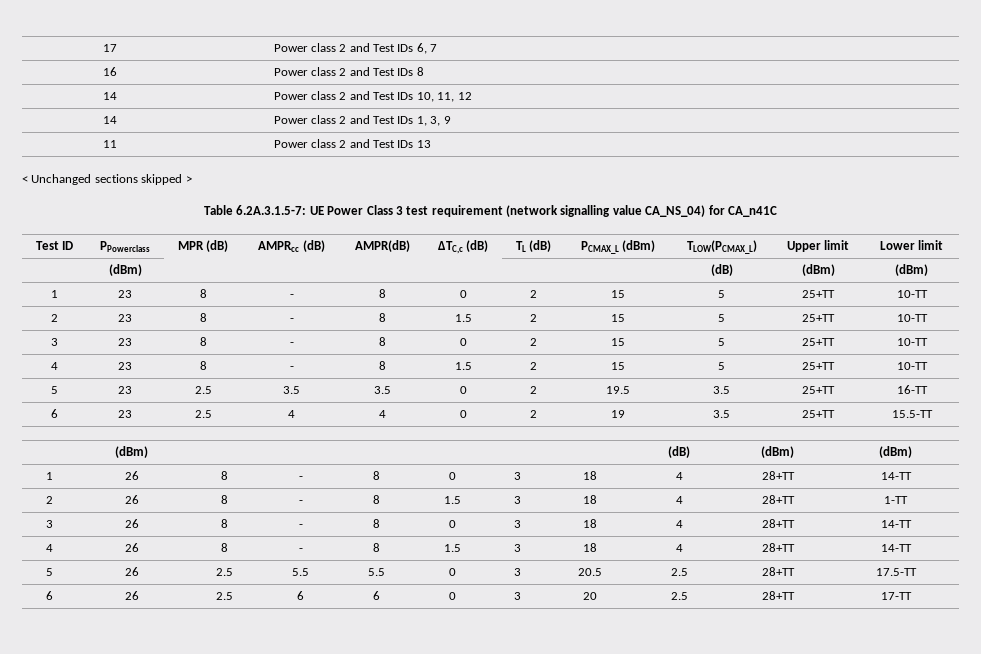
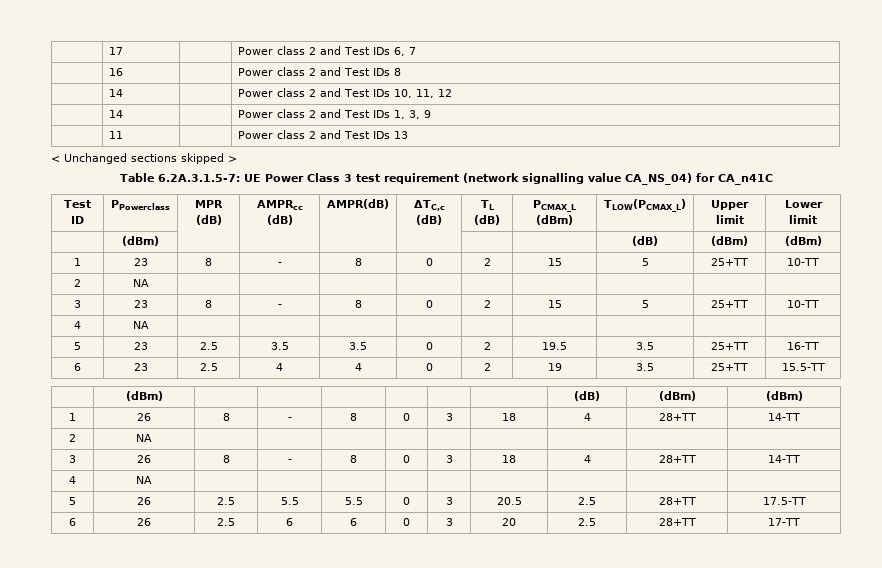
[118,314,132,322] [199,313,207,322] [289,318,294,322] [378,313,386,322] [454,314,472,322] [530,314,537,322] [611,314,625,322] [718,314,725,322] [802,314,835,322] [896,314,928,322] 23 | 8 | - | 8 | 1.5 | 2 | 15 | 5 | 25+TT | 10-TT -> [132,279,149,287] NA | | | | | | | | |
[118,362,132,370] [199,361,207,370] [289,366,294,370] [378,361,386,370] [454,362,472,370] [530,362,537,370] [611,362,625,370] [718,362,725,370] [802,362,835,370] [896,362,928,370] 23 | 8 | - | 8 | 1.5 | 2 | 15 | 5 | 25+TT | 10-TT -> [132,321,149,329] NA | | | | | | | | |
[124,495,139,504] [221,495,228,504] [298,500,303,504] [373,495,380,504] [444,496,461,504] [514,496,521,504] [583,495,597,504] [675,496,683,504] [761,495,795,504] [884,496,908,504] 26 | 8 | - | 8 | 1.5 | 3 | 18 | 4 | 28+TT | 1-TT -> [136,434,152,442] NA | | | | | | | | |
[124,543,139,552] [221,543,228,552] [298,548,303,552] [373,543,380,552] [444,544,461,552] [514,544,521,552] [583,543,597,552] [675,544,683,552] [761,543,795,552] [880,544,912,552] 26 | 8 | - | 8 | 1.5 | 3 | 18 | 4 | 28+TT | 14-TT -> [136,476,152,484] NA | | | | | | | | |

